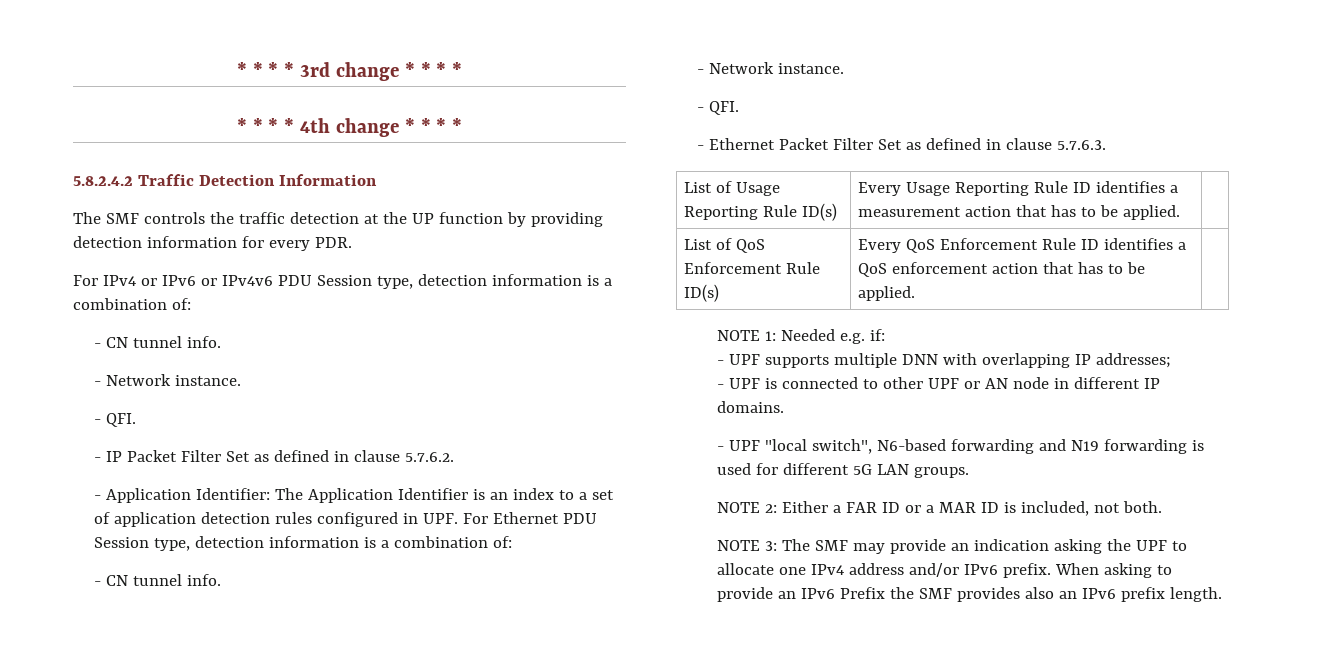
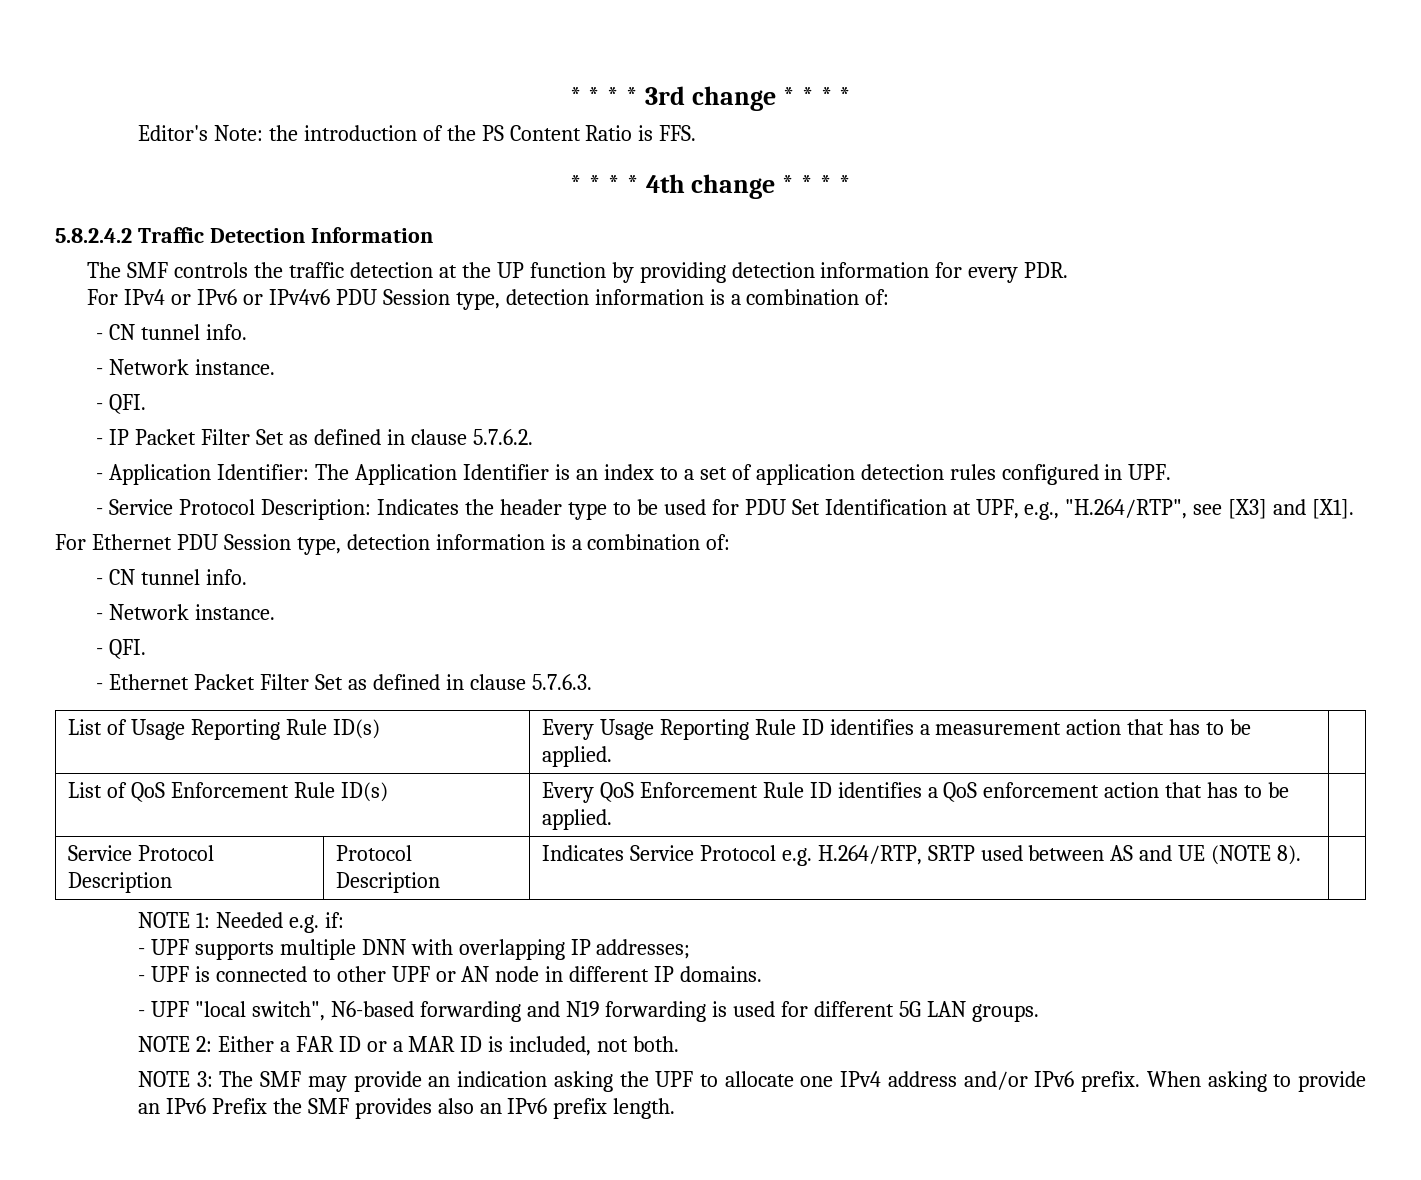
(463, 69) none -> [137,125,697,141] // Editor's Note: the introduction of the PS Content Ratio is FFS.
(458, 518) none -> [96,499,1355,520] // - Service Protocol Description: Indicates the header type to be used for PDU Set Identification at UPF, e.g., "H.264/RTP", see [X3] and [X1]. //
(916, 293) none -> [67,845,214,861] [67,872,172,893] [335,845,412,861] [335,872,440,893] [541,845,1302,866] // Service Protocol Description | Protocol Description | Indicates Service Protocol e.g. H.264/RTP, SRTP used between AS and UE (NOTE 8). |

